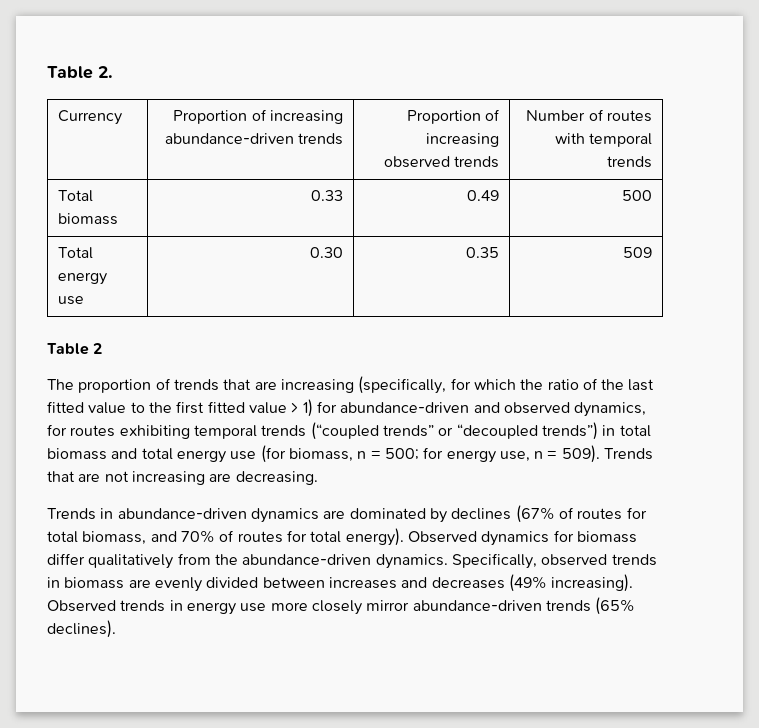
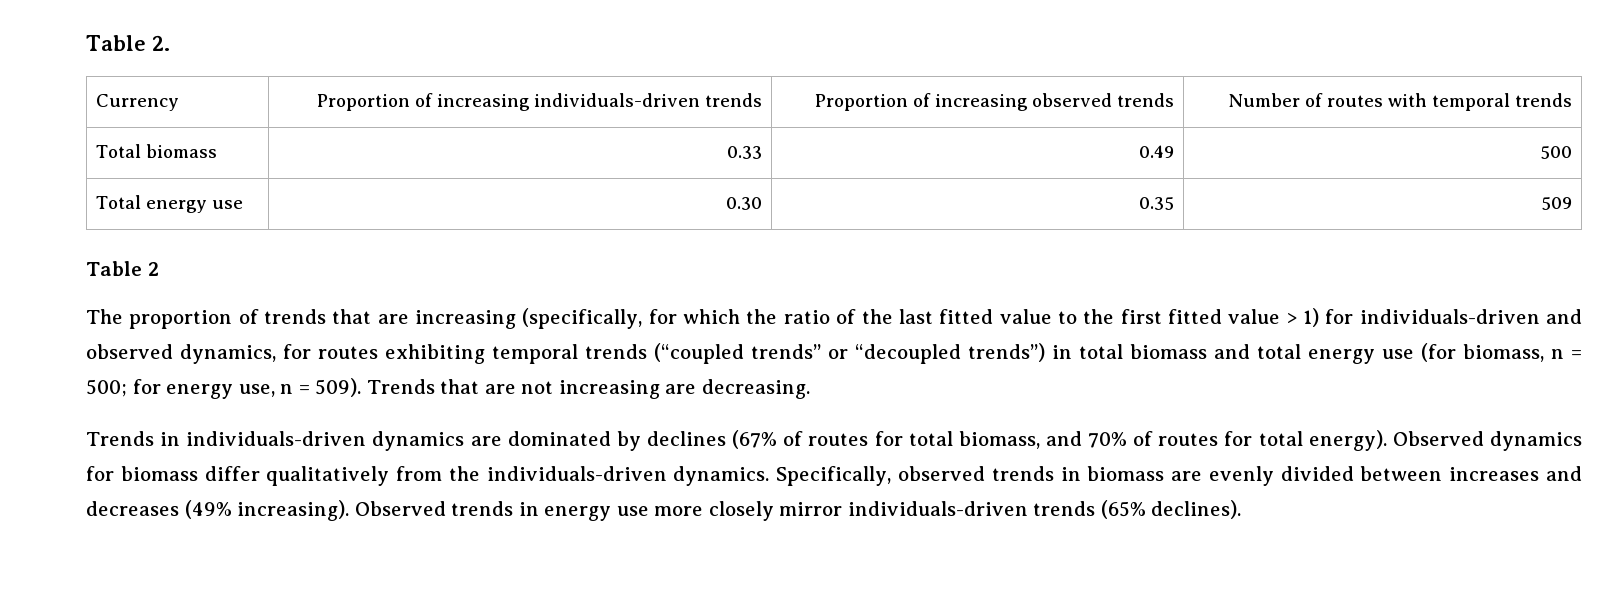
[164,133,294,144] abundance-driven -> [533,93,700,107] individuals-driven
[340,402,470,413] abundance-driven -> [1359,309,1540,324] individuals-driven
[117,508,247,519] abundance-driven -> [186,431,367,446] individuals-driven
[242,554,372,565] abundance-driven -> [486,466,667,481] individuals-driven
[412,600,542,611] abundance-driven -> [847,501,1028,516] individuals-driven

